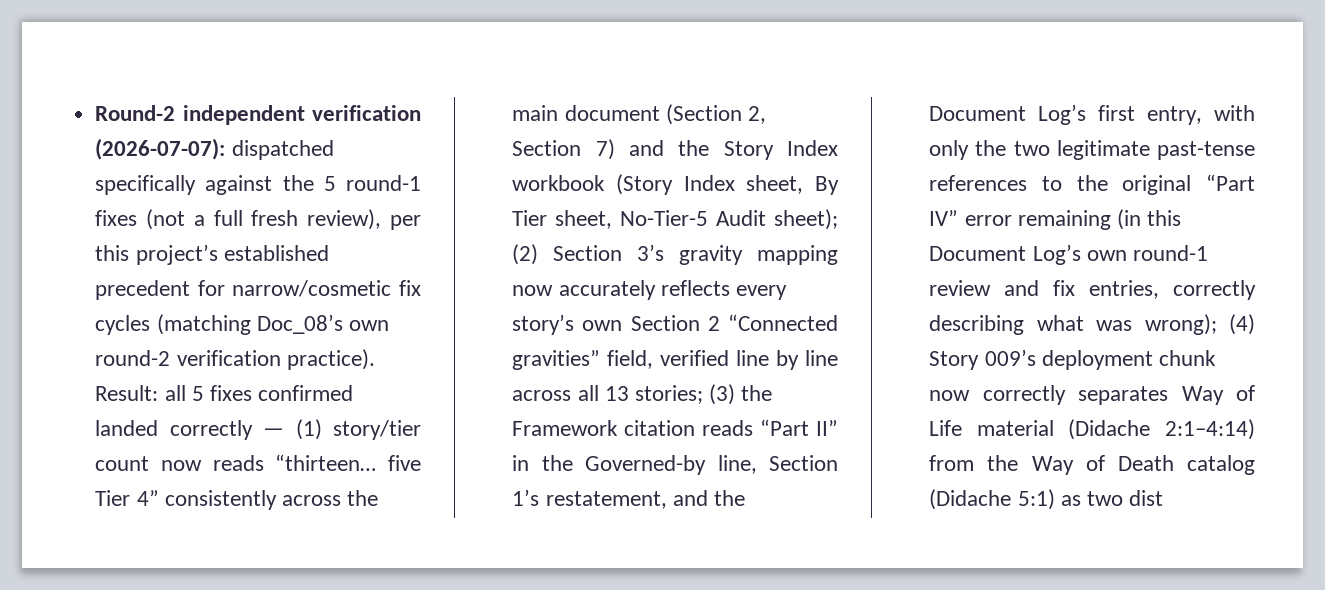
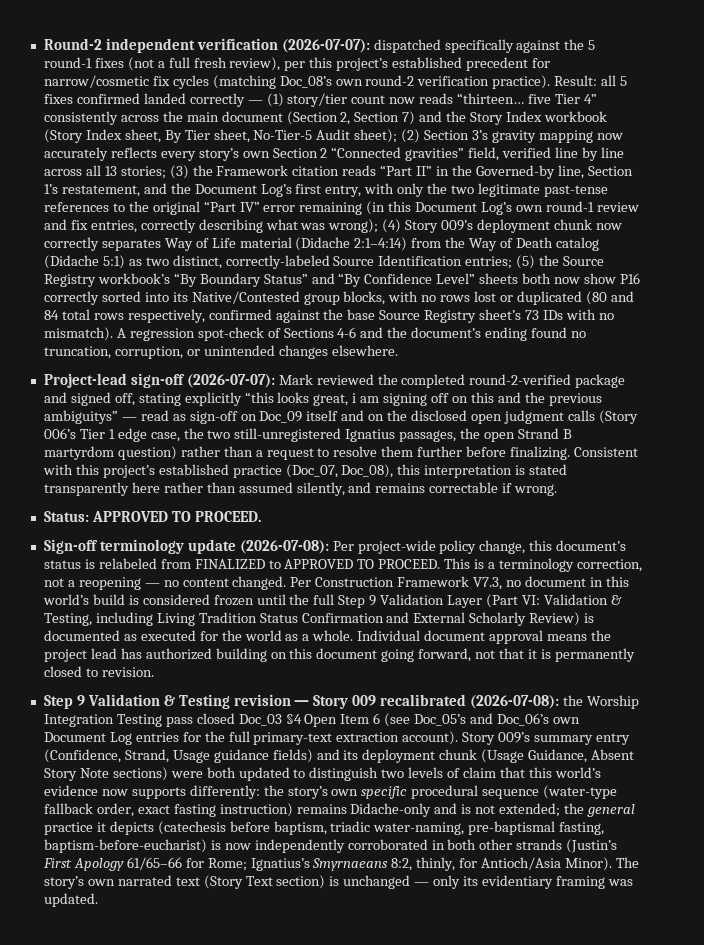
[1129,490,1164,506] dist -> [172,255,605,269] [43,273,640,287] [43,291,634,305] [43,309,614,323] [43,327,586,341] [43,345,398,359] [43,373,626,388] [43,392,602,406] [43,410,638,424] [43,428,572,442] [43,446,638,460] [42,464,568,478] [43,482,558,496] [43,511,261,522] [43,539,627,554] [43,558,642,572] [43,576,629,590] [42,594,622,608] [43,612,595,626] [43,630,611,644] [43,648,635,662] [43,666,154,677] [43,694,639,709] [43,713,580,727] [43,731,630,745] [43,749,635,763] [43,767,601,781] [43,785,618,799] [43,803,635,817] [43,821,605,835] [43,839,618,853] [42,857,639,871] [43,875,633,889] [43,893,98,907] distinct, correctly-labeled Source Identification entries; (5) the Source Registry workbook’s “By Boundary Status” and “By Confidence Level” sheets both now show P16 correctly sorted into its Native/Contested group blocks, with no rows lost or duplicated (80 and 84 total rows respectively, confirmed against the base Source Registry sheet’s 73 IDs with no mismatch). A regression spot-check of Sections 4-6 and the document’s ending found no truncation, corruption, or unintended changes elsewhere. // Project-lead sign-off (2026-07-07): Mark reviewed the completed round-2-verified package and signed off, stating explicitly “this looks great, i am signing off on this and the previous ambiguitys” — read as sign-off on Doc_09 itself and on the disclosed open judgment calls (Story 006’s Tier 1 edge case, the two still-unregistered Ignatius passages, the open Strand B martyrdom question) rather than a request to resolve them further before finalizing. Consistent with this project’s established practice (Doc_07, Doc_08), this interpretation is stated transparently here rather than assumed silently, and remains correctable if wrong. // Status: APPROVED TO PROCEED. // Sign-off terminology update (2026-07-08): Per project-wide policy change, this document’s status is relabeled from FINALIZED to APPROVED TO PROCEED. This is a terminology correction, not a reopening — no content changed. Per Construction Framework V7.3, no document in this world’s build is considered frozen until the full Step 9 Validation Layer (Part VI: Validation & Testing, including Living Tradition Status Confirmation and External Scholarly Review) is documented as executed for the world as a whole. Individual document approval means the project lead has authorized building on this document going forward, not that it is permanently closed to revision. // Step 9 Validation & Testing revision — Story 009 recalibrated (2026-07-08): the Worship Integration Testing pass closed Doc_03 §4 Open Item 6 (see Doc_05’s and Doc_06’s own Document Log entries for the full primary-text extraction account). Story 009’s summary entry (Confidence, Strand, Usage guidance fields) and its deployment chunk (Usage Guidance, Absent Story Note sections) were both updated to distinguish two levels of claim that this world’s evidence now supports differently: the story’s own specific procedural sequence (water-type fallback order, exact fasting instruction) remains Didache-only and is not extended; the general practice it depicts (catechesis before baptism, triadic water-naming, pre-baptismal fasting, baptism-before-eucharist) is now independently corroborated in both other strands (Justin’s First Apology 61/65–66 for Rome; Ignatius’s Smyrnaeans 8:2, thinly, for Antioch/Asia Minor). The story’s own narrated text (Story Text section) is unchanged — only its evidentiary framing was updated.

